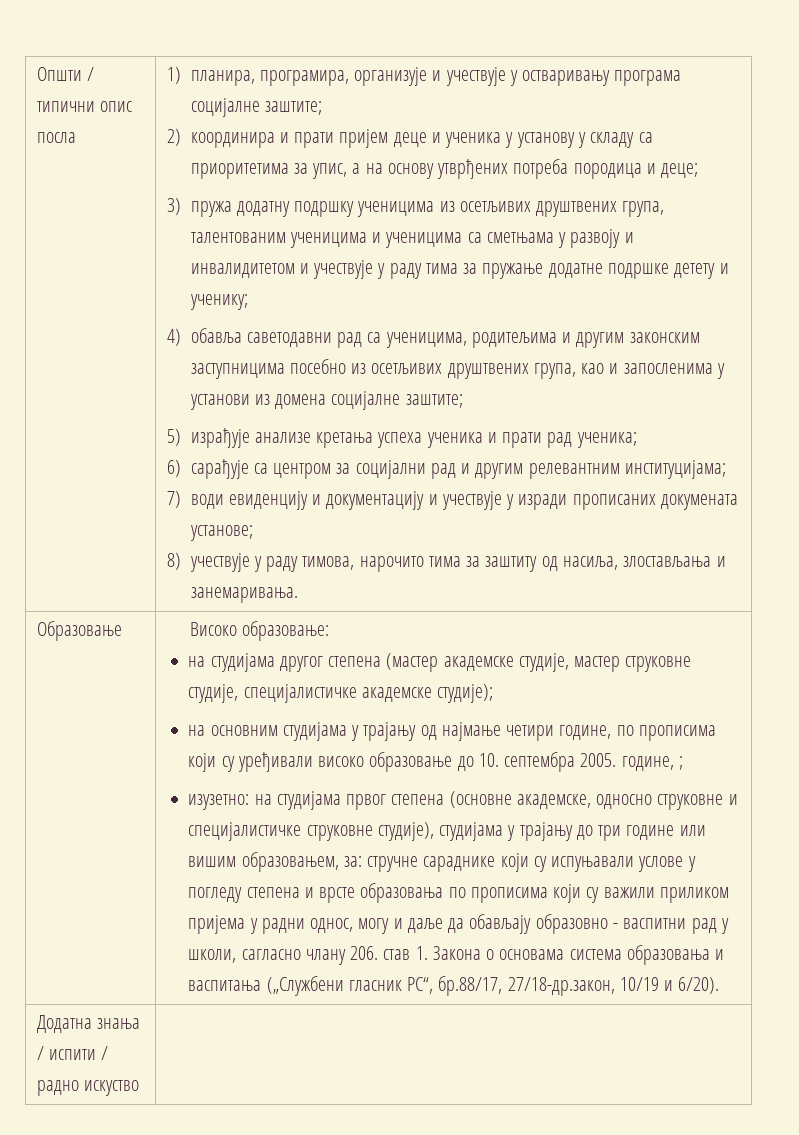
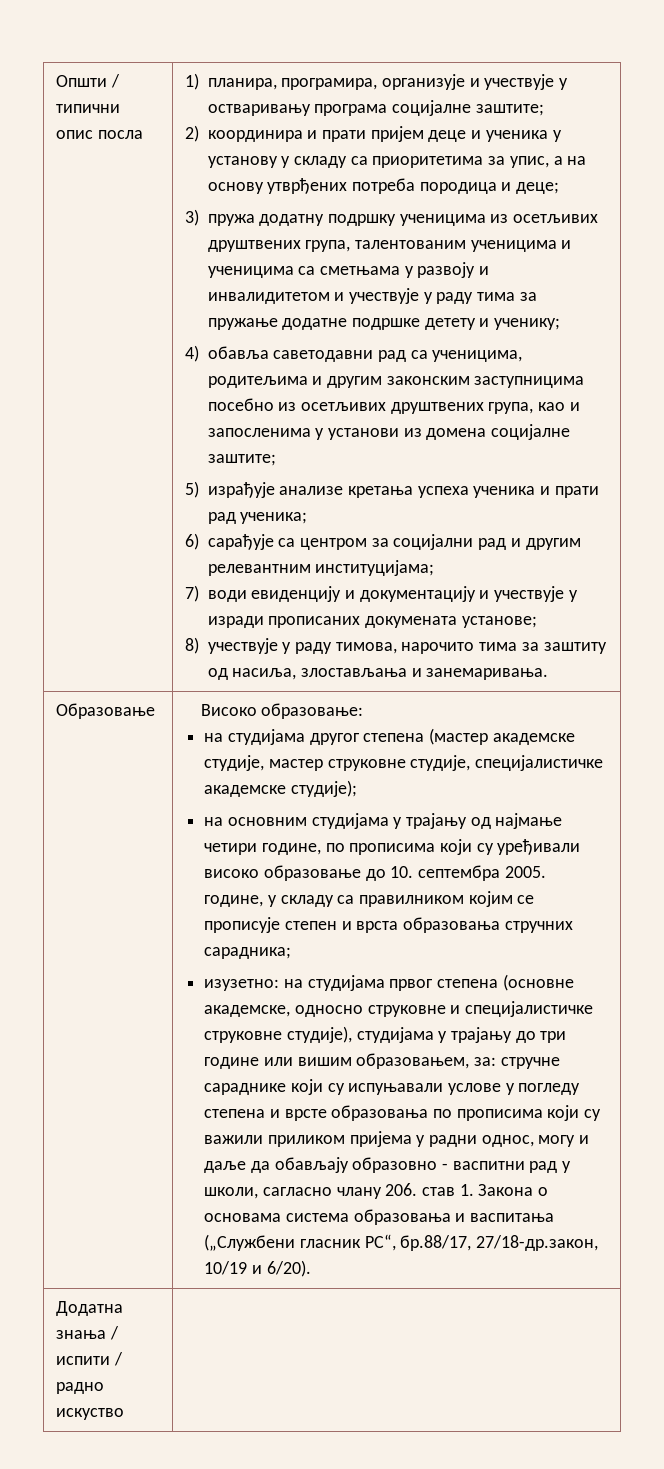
[678,756,683,770] ; -> [267,891,535,907] [204,917,573,933] [204,947,292,959] у складу са правилником којим се прописује степен и врста образовања стручних сарадника;

